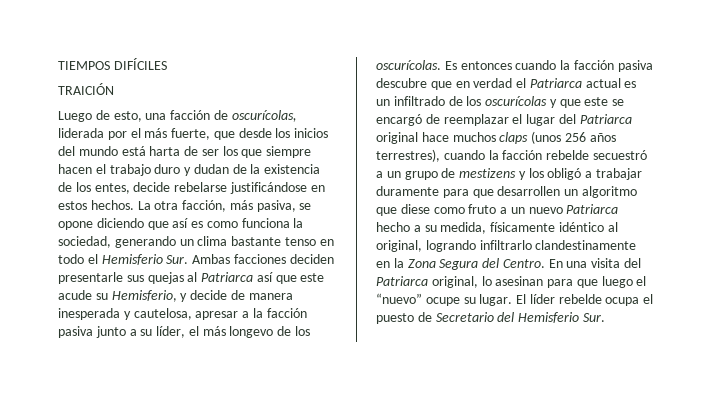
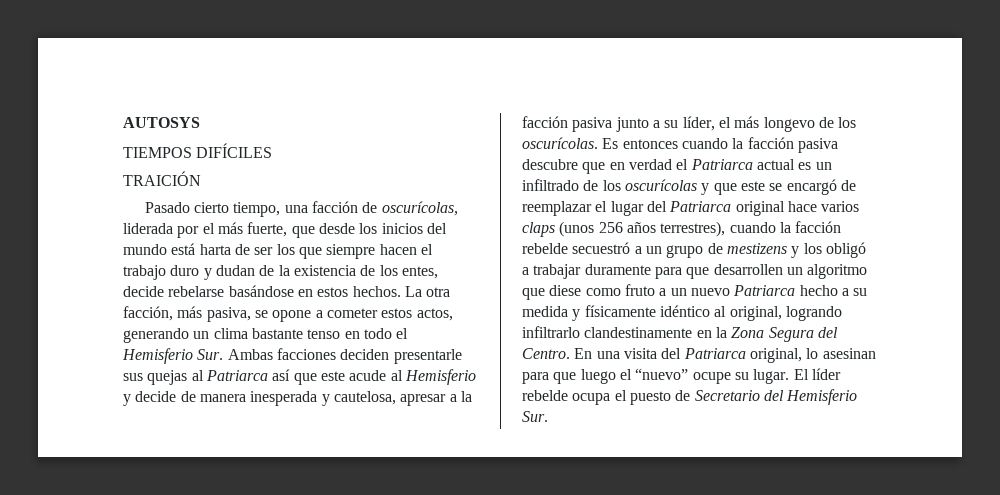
(58, 65) none -> [123,117,200,128] AUTOSYS //
[58,110,142,122] Luego de esto, -> [144,202,281,217] Pasado cierto tiempo,
[229,182,307,194] justificándose -> [228,285,294,297] basándose
[96,218,304,230] [58,236,111,248] diciendo que así es como funciona la sociedad, -> [315,308,453,321] a cometer estos actos,
[95,290,177,302] su Hemisferio, -> [390,369,476,385] al Hemisferio
[452,132,496,142] muchos -> [821,201,860,212] varios
[440,222,487,234] medida, -> [522,306,581,321] medida y

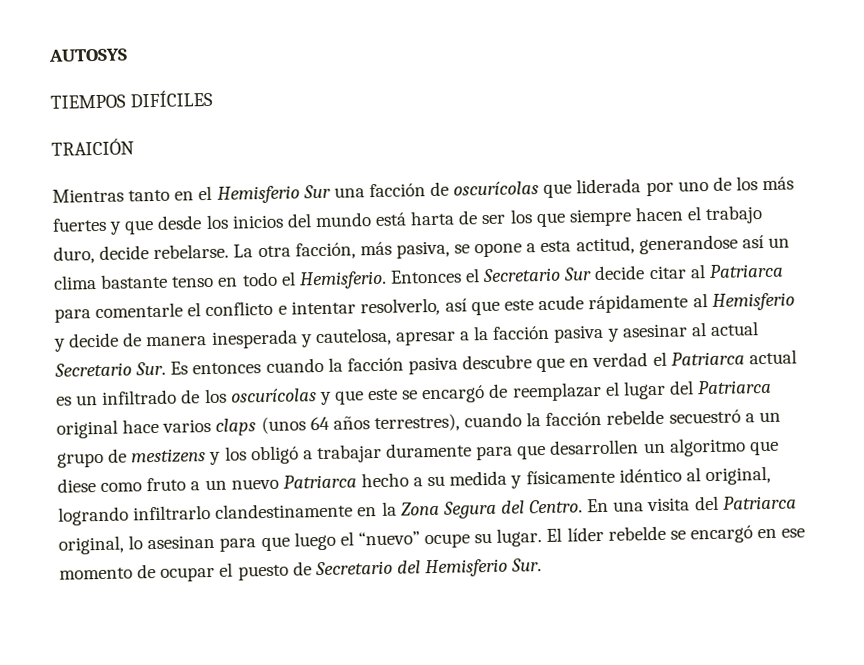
[144,201,458,217] [123,222,288,238] Pasado cierto tiempo, una facción de oscurícolas, liderada por el más fuerte, -> [52,176,795,204] [52,217,123,235] Mientras tanto en el Hemisferio Sur una facción de oscurícolas que liderada por uno de los más fuertes y
[170,265,438,280] [123,285,401,297] duro y dudan de la existencia de los entes, decide rebelarse basándose en estos hechos. -> [53,243,230,264] duro, decide rebelarse.
[326,308,453,321] [123,328,189,343] cometer estos actos, generando -> [540,234,764,255] esta actitud, generandose así
[122,348,462,364] [123,370,268,385] Hemisferio Sur. Ambas facciones deciden presentarle sus quejas al Patriarca -> [298,263,784,290] [54,297,441,323] Hemisferio. Entonces el Secretario Sur decide citar al Patriarca para comentarle el conflicto e intentar resolverlo,
(387, 375) none -> [588,293,689,314] rápidamente
[615,116,857,132] [522,137,598,149] junto a su líder, el más longevo de los oscurícolas. -> [606,321,759,342] [54,361,167,377] y asesinar al actual Secretario Sur.
[598,222,623,233] 256 -> [309,416,330,431] 64
[572,393,611,405] ocupa -> [669,525,806,544] [59,563,216,582] se encargó en ese momento de ocupar

